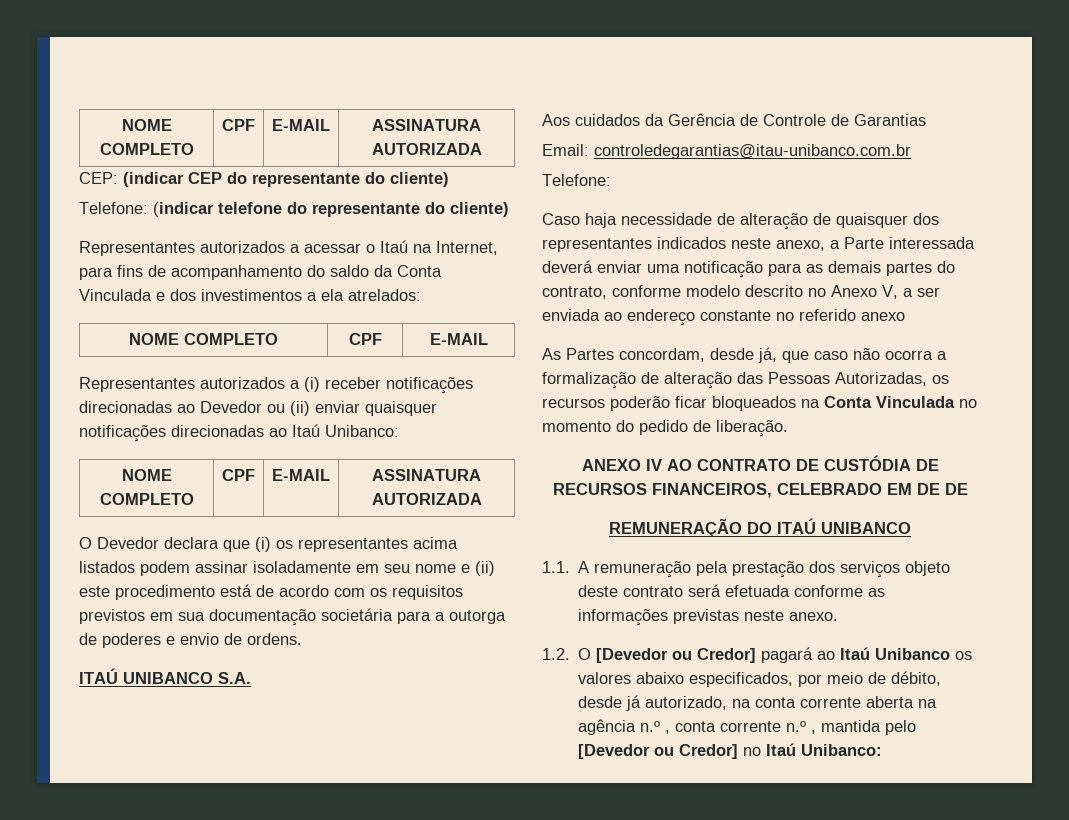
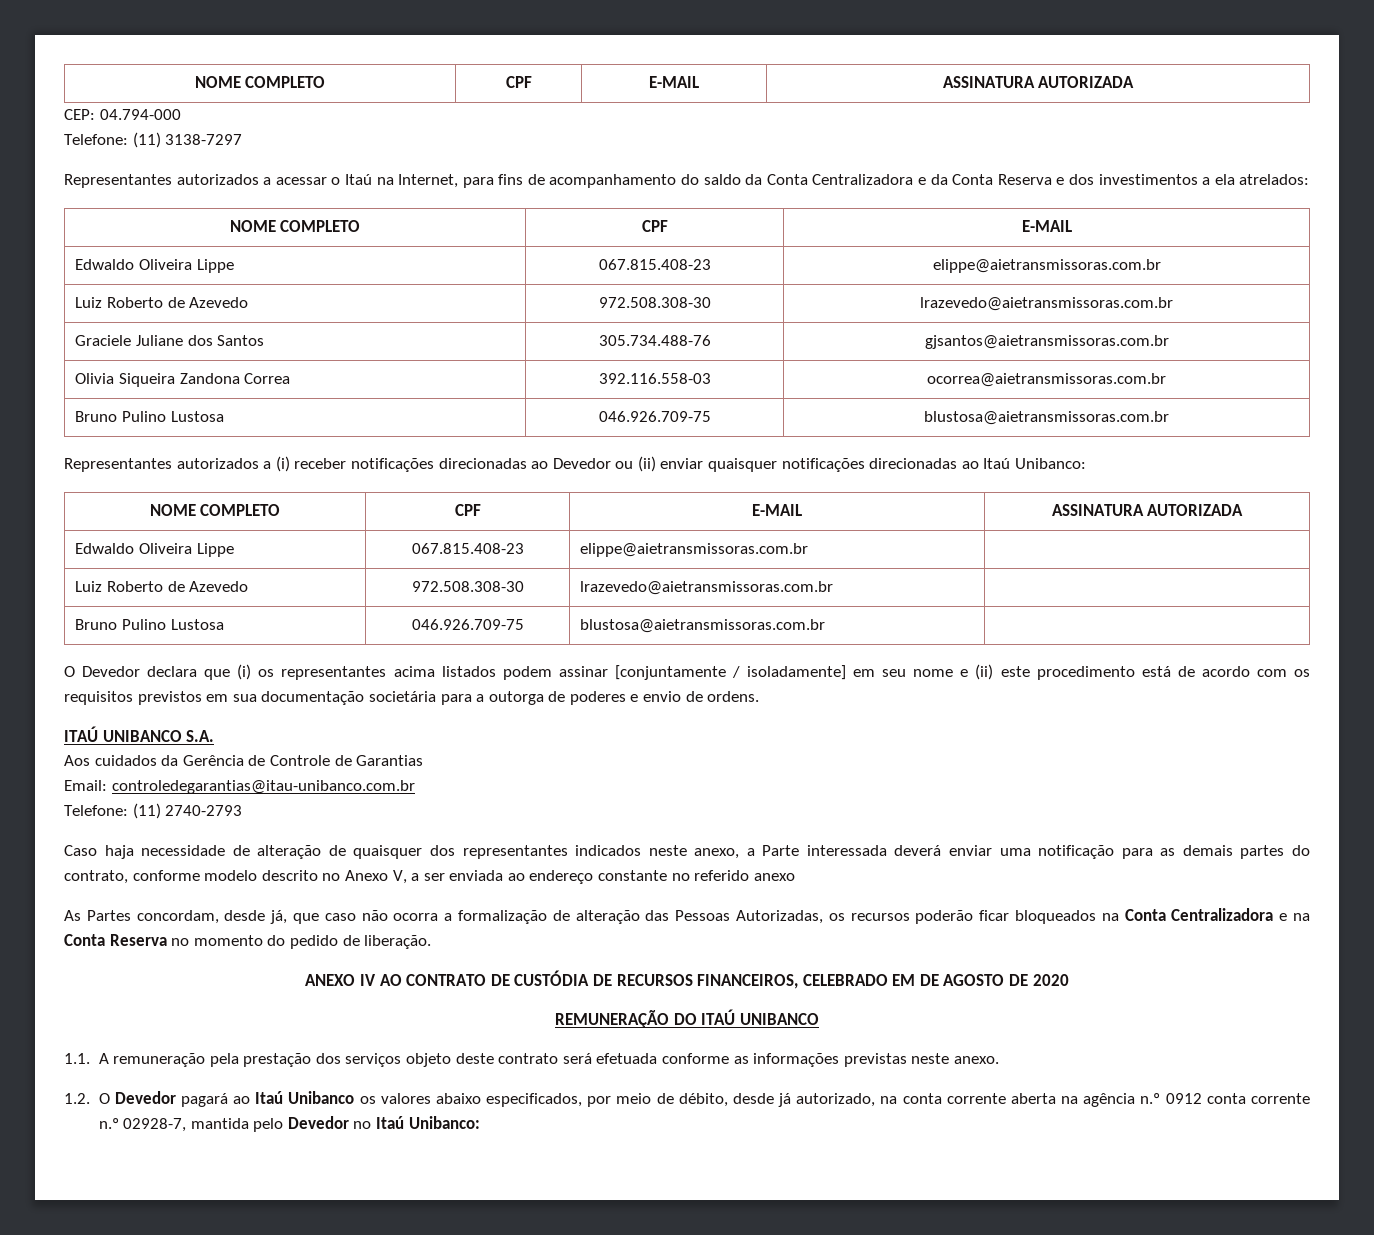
[123,172,449,187] [79,202,509,217] (indicar CEP do representante do cliente) // Telefone: (indicar telefone do representante do cliente) -> [99,109,181,120] [64,132,243,148] 04.794-000 // Telefone: (11) 3138-7297
[79,289,152,301] Vinculada -> [812,174,1052,185] Centralizadora e da Conta Reserva
(488, 339) none -> [75,259,234,273] [598,259,711,270] [932,259,1161,273] [75,297,249,308] [598,297,711,308] [920,297,1173,311] [75,335,265,346] [598,335,711,346] [924,335,1169,349] [75,373,291,387] [598,373,711,384] [927,373,1166,387] [75,411,224,422] [598,411,711,422] [924,411,1169,425] // Edwaldo Oliveira Lippe | 067.815.408-23 | elippe@aietransmissoras.com.br // Luiz Roberto de Azevedo | 972.508.308-30 | lrazevedo@aietransmissoras.com.br // Graciele Juliane dos Santos | 305.734.488-76 | gjsantos@aietransmissoras.com.br // Olivia Siqueira Zandona Correa | 392.116.558-03 | ocorrea@aietransmissoras.com.br // Bruno Pulino Lustosa | 046.926.709-75 | blustosa@aietransmissoras.com.br
(482, 499) none -> [75,543,234,557] [411,543,524,554] [580,543,809,557] [75,581,249,592] [411,581,524,592] [580,581,834,595] [75,619,224,630] [411,619,524,630] [580,619,826,633] // Edwaldo Oliveira Lippe | 067.815.408-23 | elippe@aietransmissoras.com.br | // Luiz Roberto de Azevedo | 972.508.308-30 | lrazevedo@aietransmissoras.com.br | // Bruno Pulino Lustosa | 046.926.709-75 | blustosa@aietransmissoras.com.br |
[253,561,351,573] isoladamente -> [614,665,847,680] [conjuntamente / isoladamente]
(611, 180) none -> [132,803,243,819] (11) 2740-2793
[876,396,955,408] Vinculada -> [1171,908,1310,921] [64,934,167,946] Centralizadora e na Conta Reserva
[944,483,968,495] DE -> [943,974,1069,986] AGOSTO DE 2020
[596,648,757,663] [Devedor ou Credor] -> [114,1091,176,1104] Devedor
[665,730,671,734] , -> [1165,1093,1202,1104] 0912
[811,730,817,734] , -> [123,1118,187,1132] 02928-7,
[578,744,739,759] [Devedor ou Credor] -> [287,1116,349,1129] Devedor

